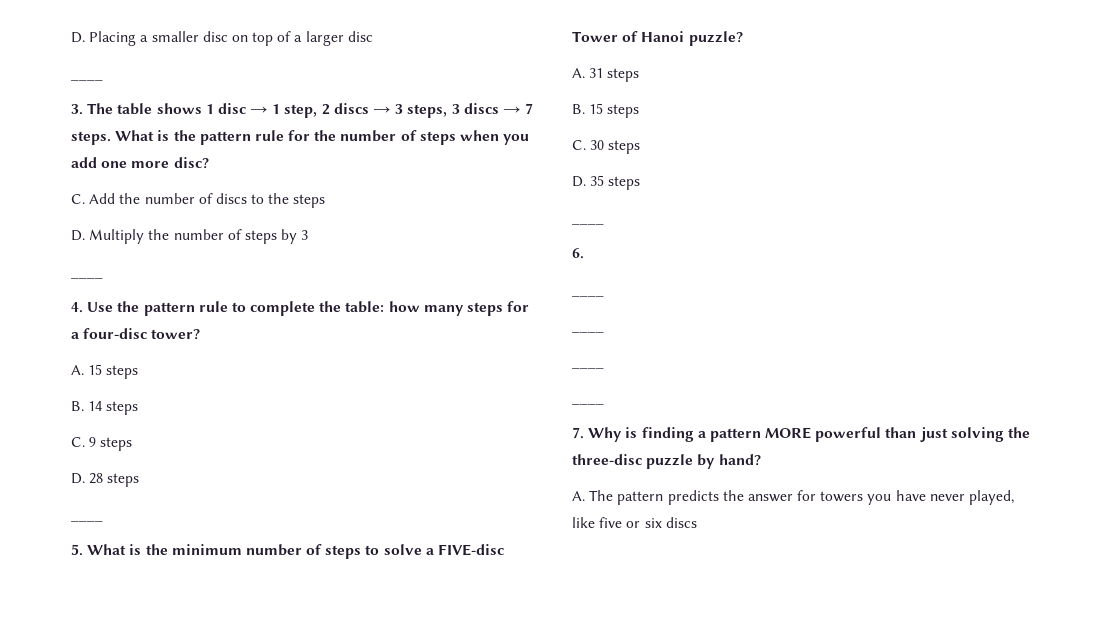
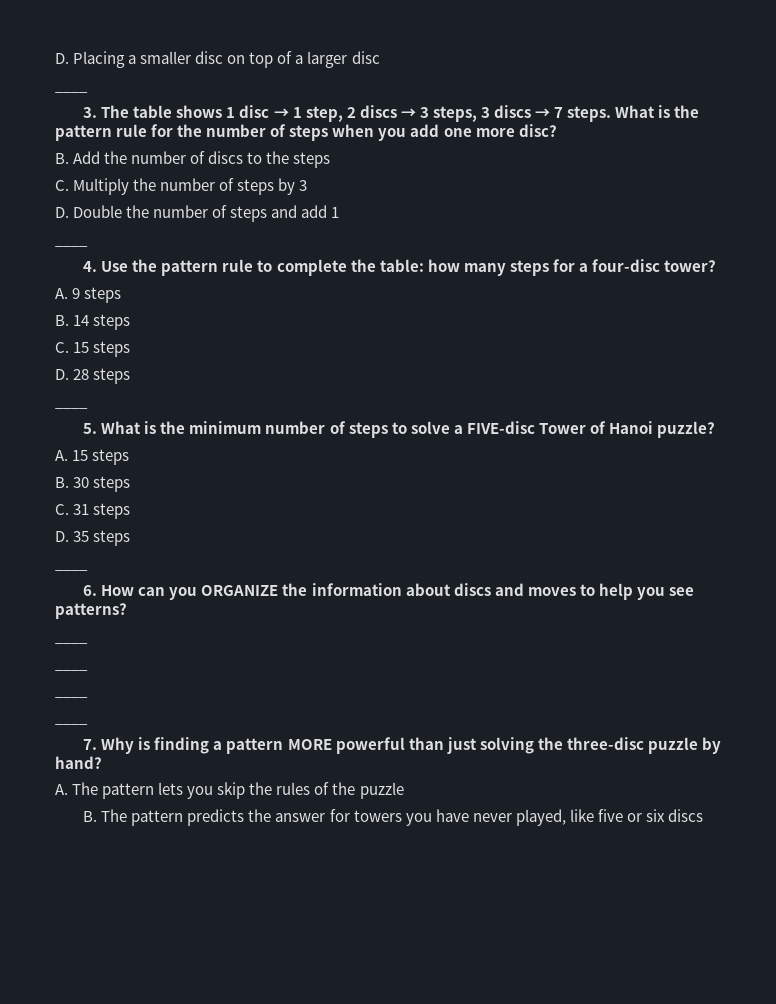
[71,194,85,204] C. -> [55,153,69,164] B.
[71,230,85,241] D. -> [55,180,69,191] C.
(309, 235) none -> [55,205,340,222] // D. Double the number of steps and add 1
[88,364,103,375] 15 -> [72,288,81,299] 9
[89,437,97,447] 9 -> [73,342,90,353] 15
[589,68,640,82] [572,103,640,118] [572,140,605,150] 31 steps // B. 15 steps // C. 30 -> [72,449,130,465] [55,476,131,492] [55,504,90,515] 15 steps // B. 30 steps // C. 31
(584, 253) none -> [101,583,694,600] [55,603,127,619] How can you ORGANIZE the information about discs and moves to help you see patterns?
(664, 498) none -> [158,782,404,799] [83,809,184,826] lets you skip the rules of the puzzle // B. The pattern

